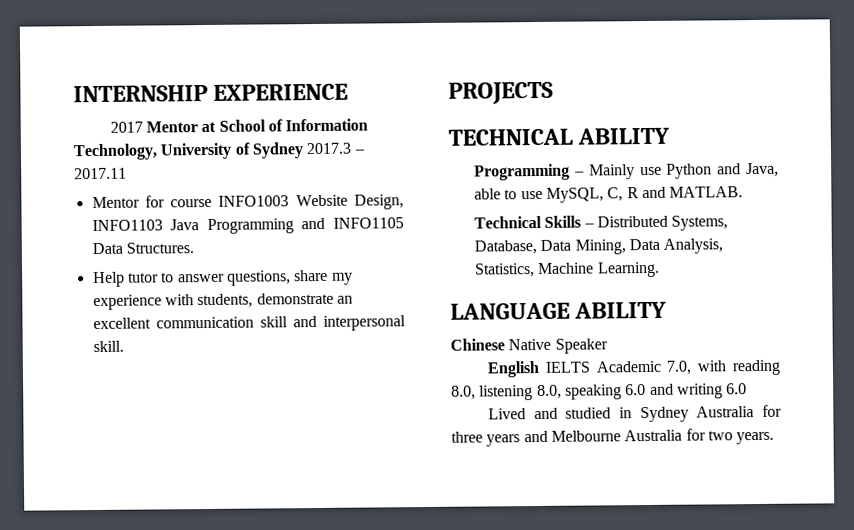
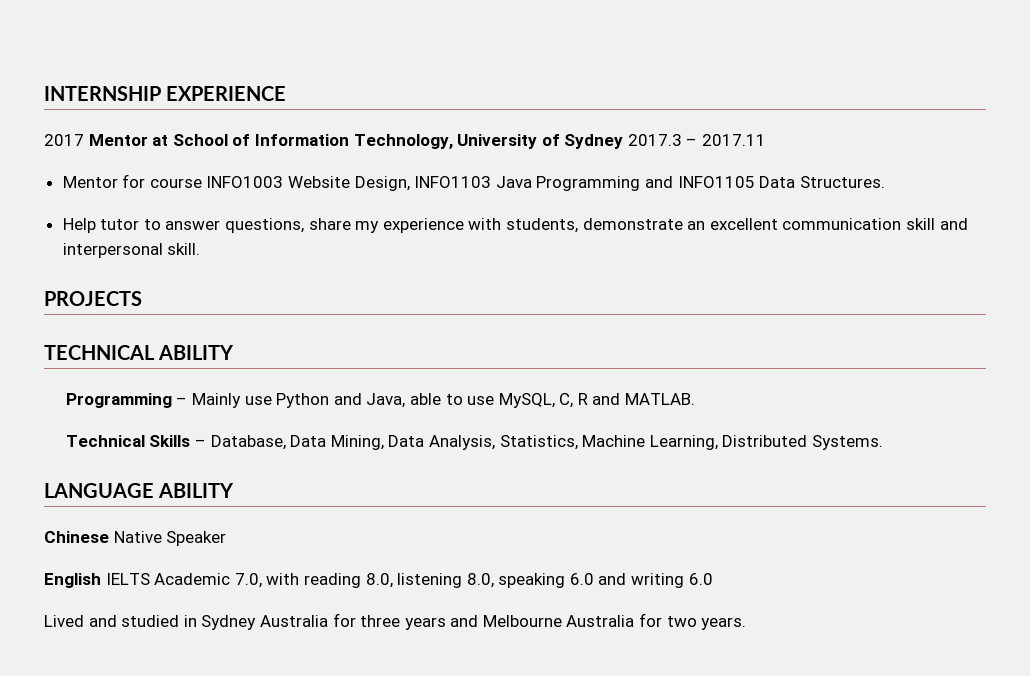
[596,215,729,231] Distributed Systems, -> (206, 443) none
[596,261,660,278] Learning. -> [649,435,883,450] Learning, Distributed Systems.

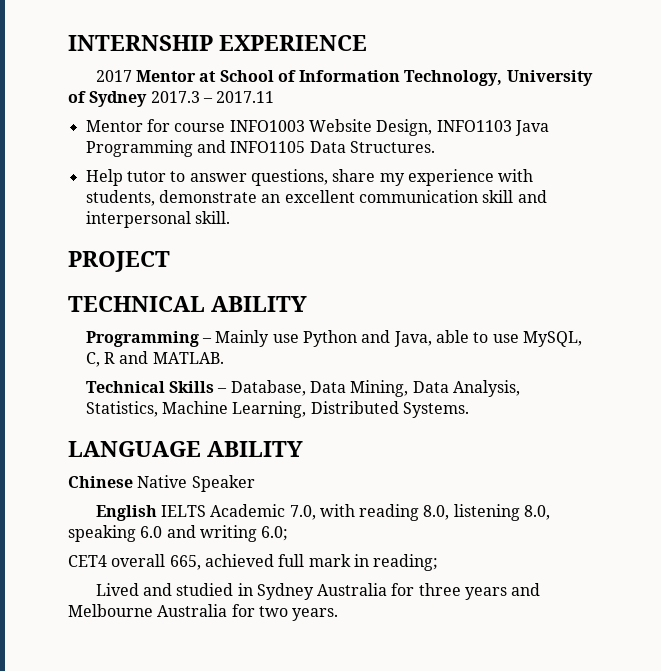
[44,291,142,306] PROJECTS -> [68,251,170,272] PROJECT
[688,573,713,585] 6.0 -> [261,526,289,541] [68,554,439,571] 6.0; // CET4 overall 665, achieved full mark in reading;

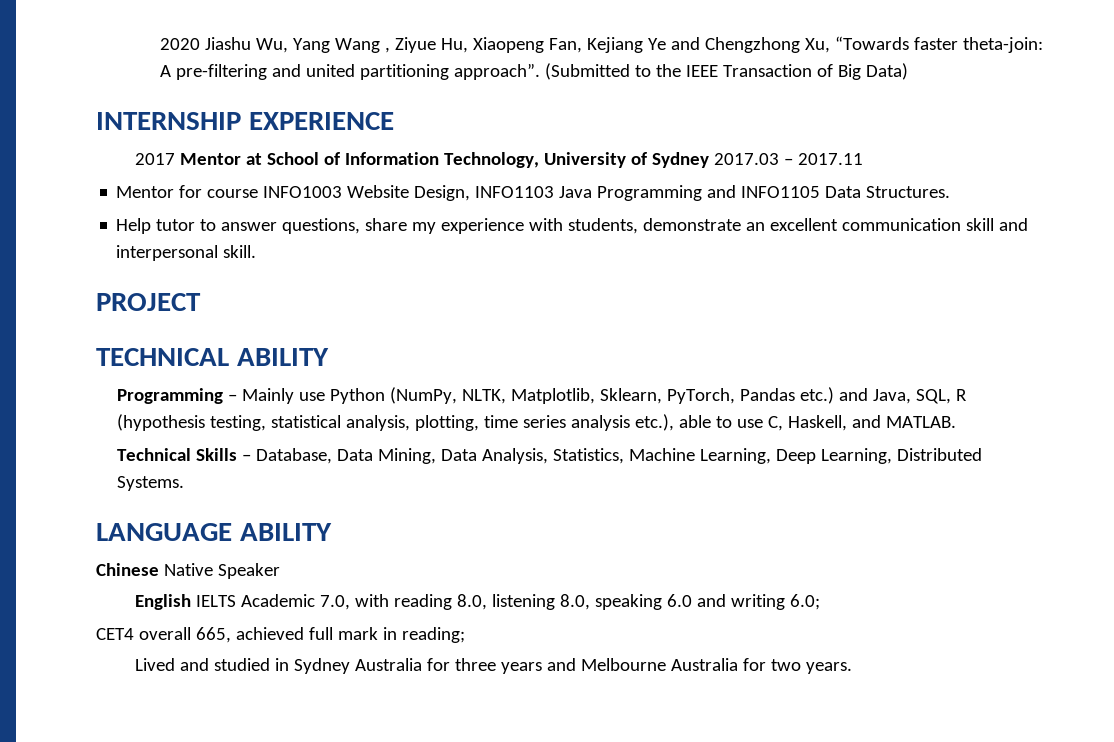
(68, 43) none -> [160,36,1044,53] [160,63,909,80] 2020 Jiashu Wu, Yang Wang , Ziyue Hu, Xiaopeng Fan, Kejiang Ye and Chengzhong Xu, “Towards faster theta-join: A pre-filtering and united partitioning approach”. (Submitted to the IEEE Transaction of Big Data) //
[150,91,200,103] 2017.3 -> [714,153,780,165] 2017.03
[361,330,582,347] [85,352,116,367] and Java, able to use MySQL, C, R -> [390,387,968,404] [117,414,848,431] (NumPy, NLTK, Matplotlib, Sklearn, PyTorch, Pandas etc.) and Java, SQL, R (hypothesis testing, statistical analysis, plotting, time series analysis etc.), able to use C, Haskell,
(307, 409) none -> [776,448,893,464] Deep Learning,

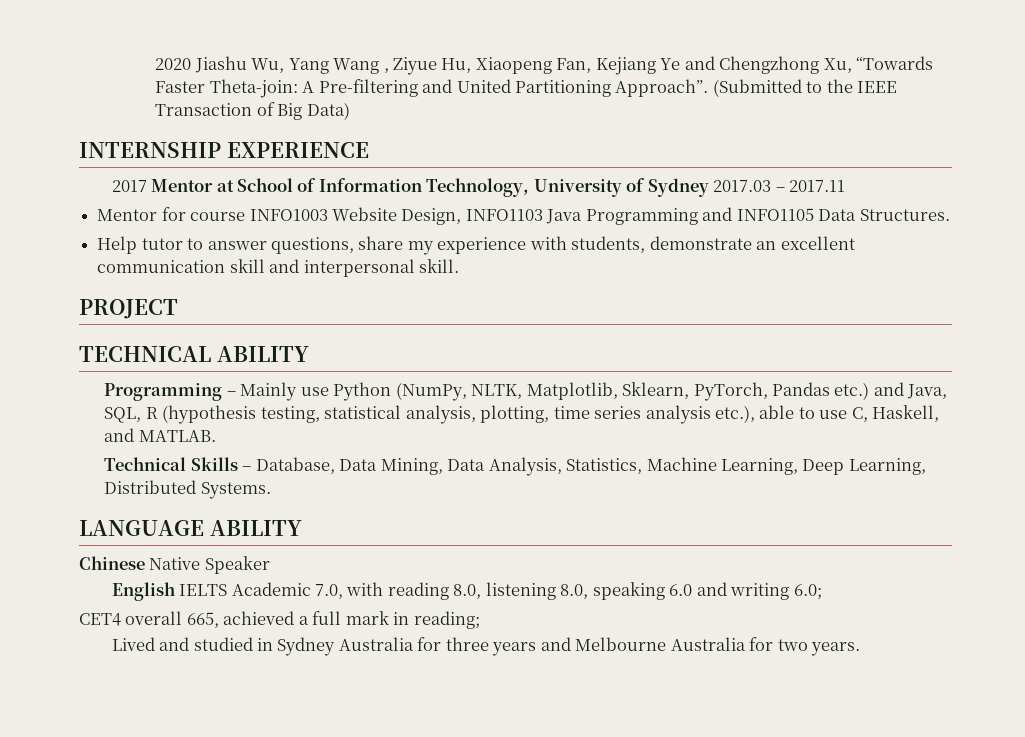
[914,37,1044,53] [160,63,541,80] faster theta-join: A pre-filtering and united partitioning approach”. -> [155,79,709,98] Faster Theta-join: A Pre-filtering and United Partitioning Approach”.
(304, 633) none -> [298,616,309,625] a

